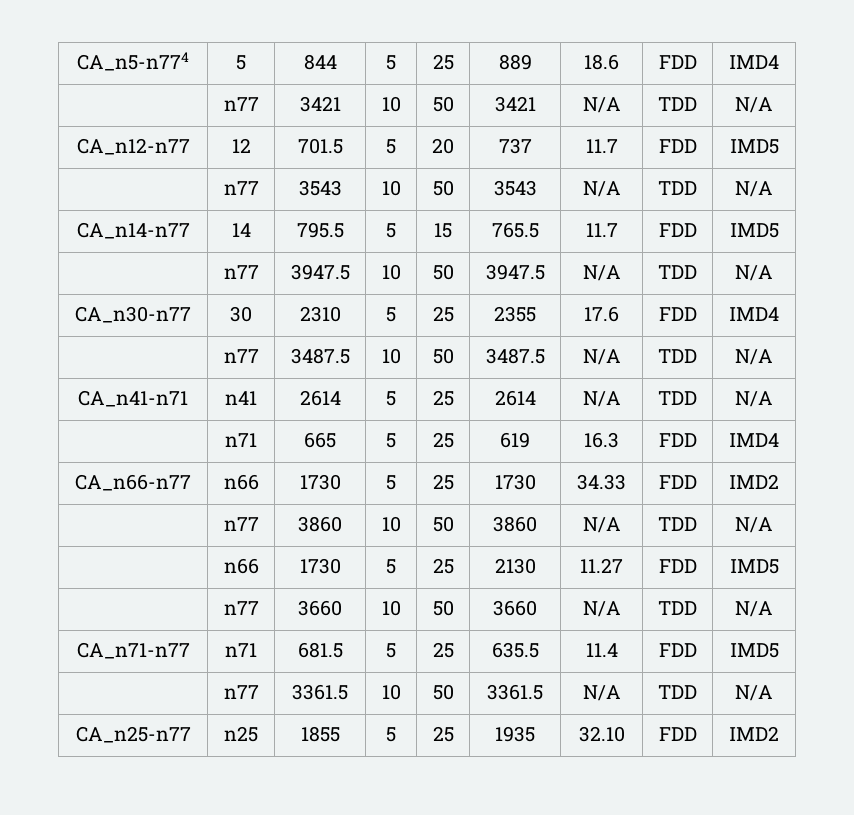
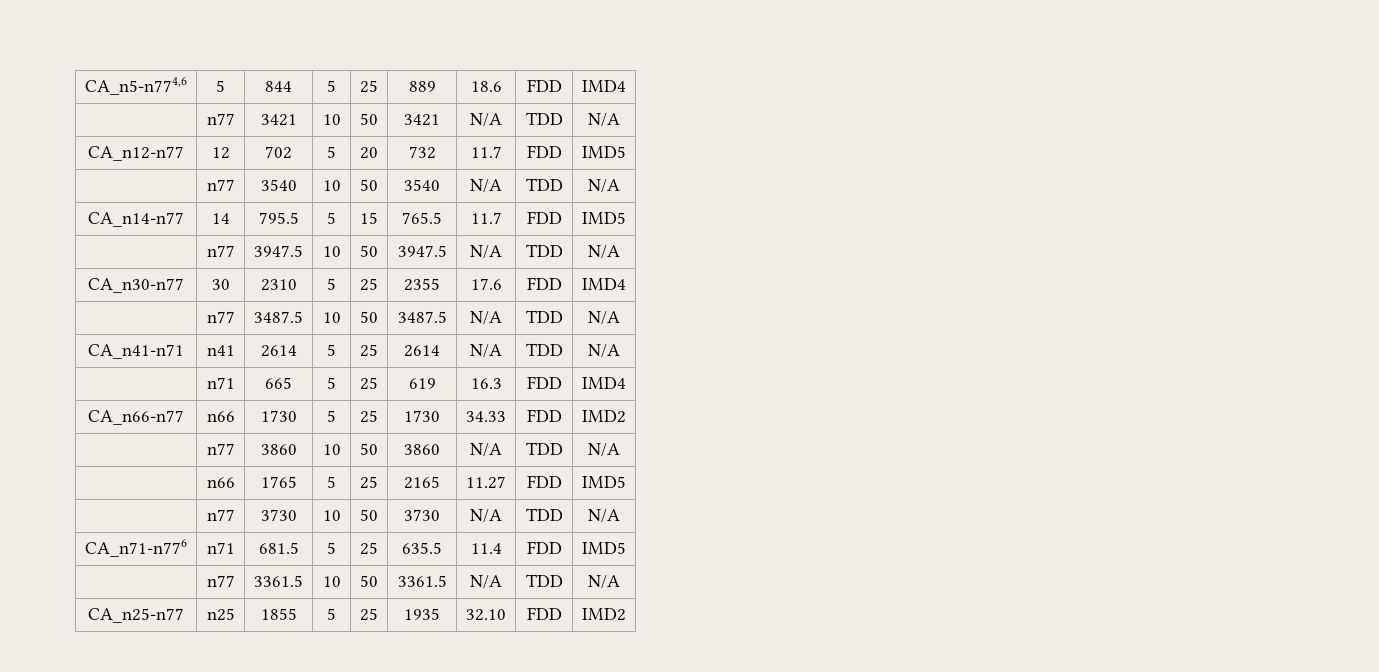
[77,52,189,71] CA_n5-n774 -> [85,77,187,95] CA_n5-n774,6
[297,138,343,154] 701.5 -> [265,146,292,159] 702
[498,138,532,154] [585,139,618,153] [658,139,697,153] [729,139,779,154] [223,181,259,195] [298,180,342,196] [381,180,401,196] [432,180,454,196] [493,180,537,196] 737 | 11.7 | FDD | IMD5 // | n77 | 3543 | 10 | 50 | 3543 -> [408,146,436,159] [470,146,502,158] [526,145,562,158] [582,146,626,158] [206,179,235,191] [260,179,297,191] [322,180,341,191] [360,179,378,191] [404,179,440,191] 732 | 11.7 | FDD | IMD5 // | n77 | 3540 | 10 | 50 | 3540
[299,558,341,574] [386,559,396,574] [432,558,454,574] [494,558,536,574] 1730 | 5 | 25 | 2130 -> [260,476,297,488] [327,476,336,488] [360,476,378,489] [404,476,440,489] 1765 | 5 | 25 | 2165
[298,600,342,616] [381,600,401,616] [432,600,454,616] [493,600,537,616] [582,601,621,617] [658,601,697,615] [735,601,773,617] [76,642,190,659] 3660 | 10 | 50 | 3660 | N/A | TDD | N/A // CA_n71-n77 -> [260,509,297,521] [322,510,341,521] [360,509,378,521] [404,509,440,521] [470,509,502,523] [525,508,563,521] [588,509,620,523] [85,539,187,557] 3730 | 10 | 50 | 3730 | N/A | TDD | N/A // CA_n71-n776

